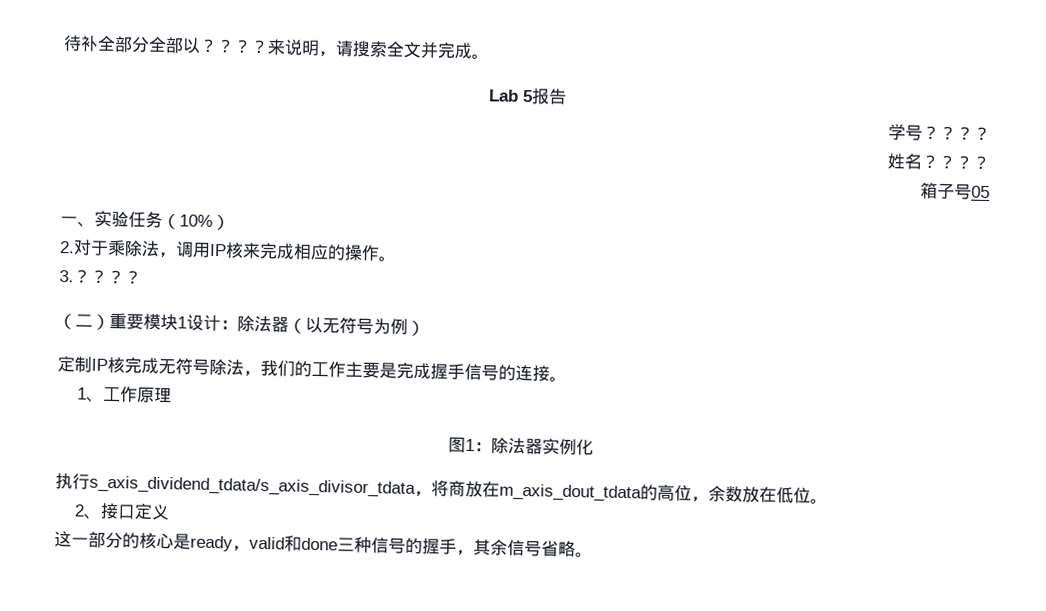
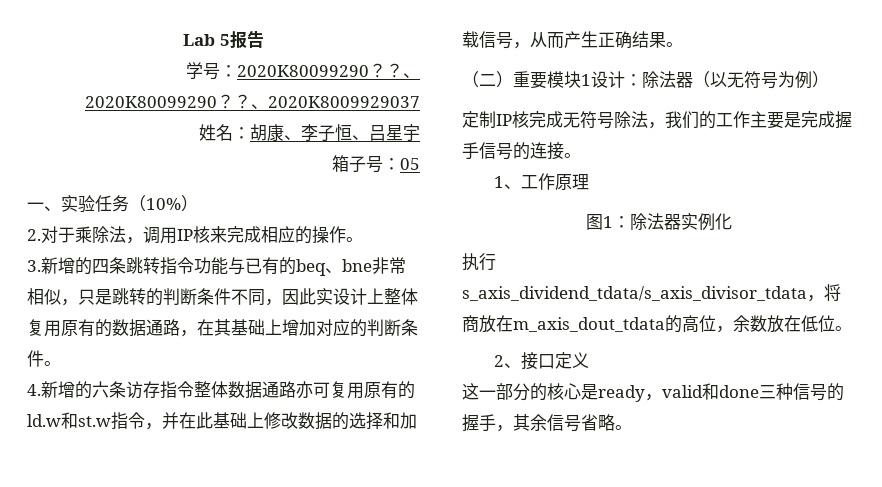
[63,35,489,60] 待补全部分全部以？？？？来说明，请搜索全文并完成。 // -> (183, 40) none
[922,125,991,142] ？？？？ -> [220,63,420,78] [85,94,420,109] ：2020K80099290？？、2020K80099290？？、2020K8009929037
[921,154,990,171] ？？？？ -> [233,124,420,142] ：胡康、李子恒、吕星宇
(972, 191) none -> [383,158,400,170] ：
[73,269,142,285] ？？？？ -> [41,257,406,276] [27,288,418,306] [27,319,418,337] [27,350,61,367] [27,381,415,399] [27,412,417,430] [462,31,683,49] 新增的四条跳转指令功能与已有的beq、bne非常相似，只是跳转的判断条件不同，因此实设计上整体复用原有的数据通路，在其基础上增加对应的判断条件。 // 4.新增的六条访存指令整体数据通路亦可复用原有的ld.w和st.w指令，并在此基础上修改数据的选择和加载信号，从而产生正确结果。

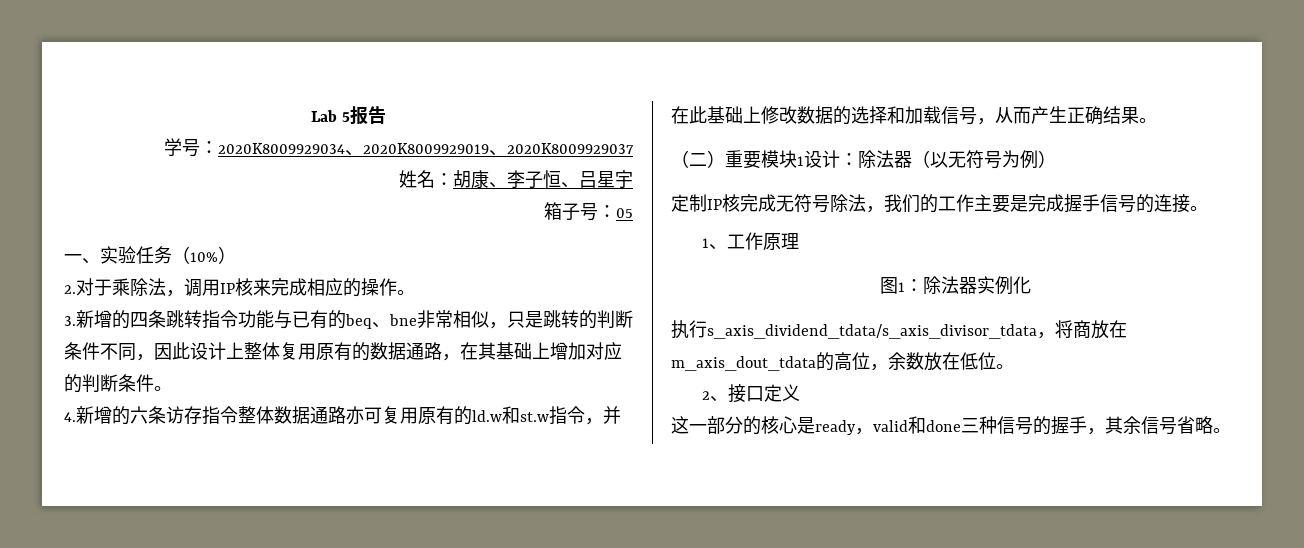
[237,63,420,78] [85,94,251,109] 2020K80099290？？、2020K80099290？？ -> [218,143,489,156] 2020K8009929034、2020K8009929019
[316,288,333,305] 实 -> (190, 351) none

